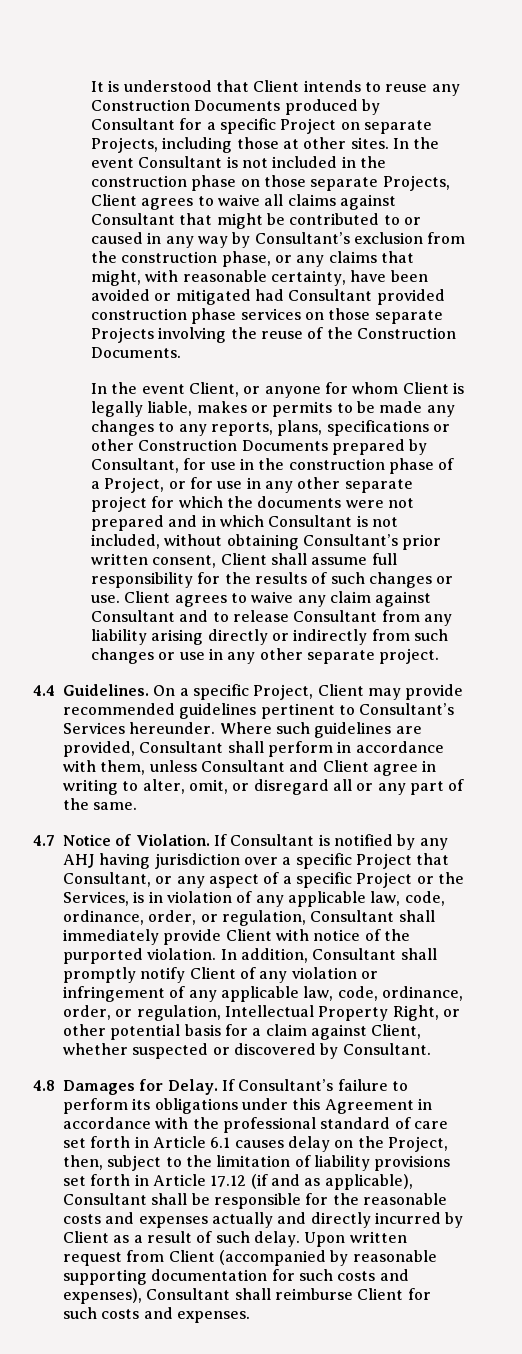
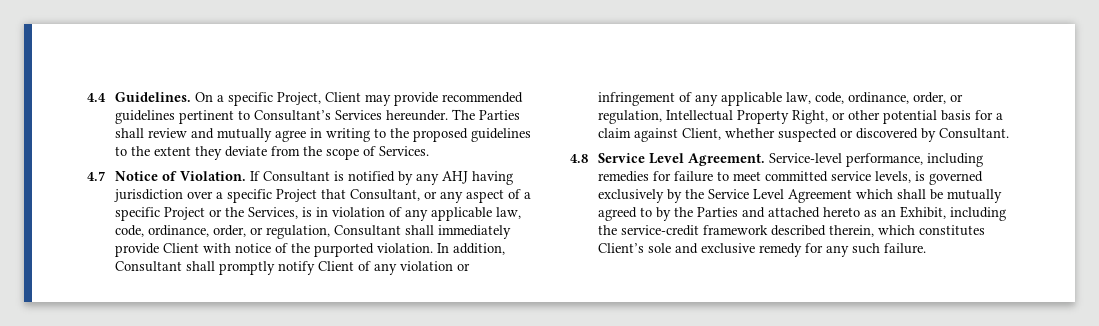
[91,80,460,96] [91,99,381,115] [91,118,432,134] [91,137,440,153] [91,156,386,168] [91,175,450,191] [91,194,396,210] [91,213,421,229] [91,232,466,248] [91,251,414,267] [91,270,428,286] [91,289,445,305] [91,308,443,324] [91,327,456,343] [91,347,182,358] [91,382,464,398] [91,401,455,417] [91,420,450,436] [91,439,428,455] [91,458,455,474] [91,477,413,493] [91,496,414,512] [91,515,398,531] [91,534,442,550] [91,553,397,568] [91,572,454,588] [91,591,432,607] [91,610,452,626] [91,629,448,645] [91,648,440,664] It is understood that Client intends to reuse any Construction Documents produced by Consultant for a specific Project on separate Projects, including those at other sites. In the event Consultant is not included in the construction phase on those separate Projects, Client agrees to waive all claims against Consultant that might be contributed to or caused in any way by Consultant’s exclusion from the construction phase, or any claims that might, with reasonable certainty, have been avoided or mitigated had Consultant provided construction phase services on those separate Projects involving the reuse of the Construction Documents. // In the event Client, or anyone for whom Client is legally liable, makes or permits to be made any changes to any reports, plans, specifications or other Construction Documents prepared by Consultant, for use in the construction phase of a Project, or for use in any other separate project for which the documents were not prepared and in which Consultant is not included, without obtaining Consultant’s prior written consent, Client shall assume full responsibility for the results of such changes or use. Client agrees to waive any claim against Consultant and to release Consultant from any liability arising directly or indirectly from such changes or use in any other separate project. // -> (87, 97) none
[219,722,422,738] [63,741,444,757] [63,760,437,776] [63,779,465,795] [63,798,138,810] Where such guidelines are provided, Consultant shall perform in accordance with them, unless Consultant and Client agree in writing to alter, omit, or disregard all or any part of the same. -> [451,109,520,120] [114,128,531,142] [114,146,429,160] The Parties shall review and mutually agree in writing to the proposed guidelines to the extent they deviate from the scope of Services.
[63,1079,408,1095] [63,1098,432,1114] [63,1117,448,1133] [63,1136,448,1152] [63,1155,451,1171] [63,1174,413,1190] [63,1193,447,1209] [63,1212,464,1228] [63,1231,407,1247] [63,1250,437,1266] [63,1269,409,1285] [63,1288,431,1304] [63,1307,250,1323] Damages for Delay. If Consultant’s failure to perform its obligations under this Agreement in accordance with the professional standard of care set forth in Article 6.1 causes delay on the Project, then, subject to the limitation of liability provisions set forth in Article 17.12 (if and as applicable), Consultant shall be responsible for the reasonable costs and expenses actually and directly incurred by Client as a result of such delay. Upon written request from Client (accompanied by reasonable supporting documentation for such costs and expenses), Consultant shall reimburse Client for such costs and expenses. -> [597,153,983,167] [597,171,983,185] [597,189,1002,203] [597,206,1006,221] [597,225,985,237] [597,243,926,257] Service Level Agreement. Service-level performance, including remedies for failure to meet committed service levels, is governed exclusively by the Service Level Agreement which shall be mutually agreed to by the Parties and attached hereto as an Exhibit, including the service-credit framework described therein, which constitutes Client’s sole and exclusive remedy for any such failure.

